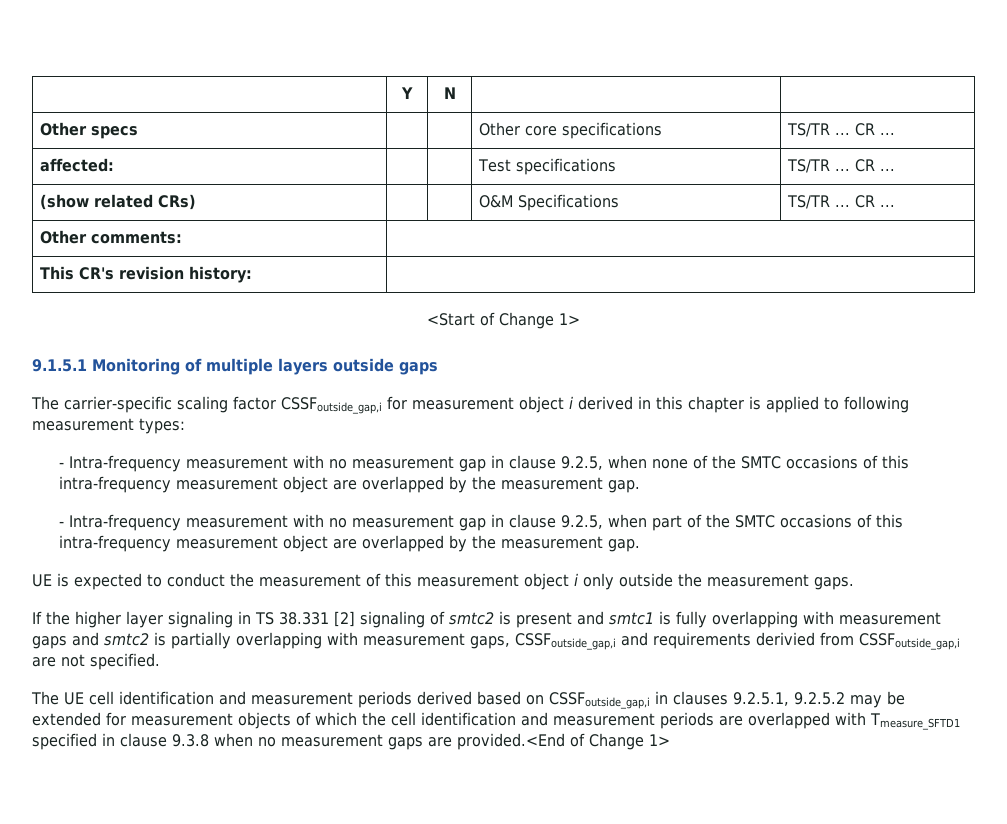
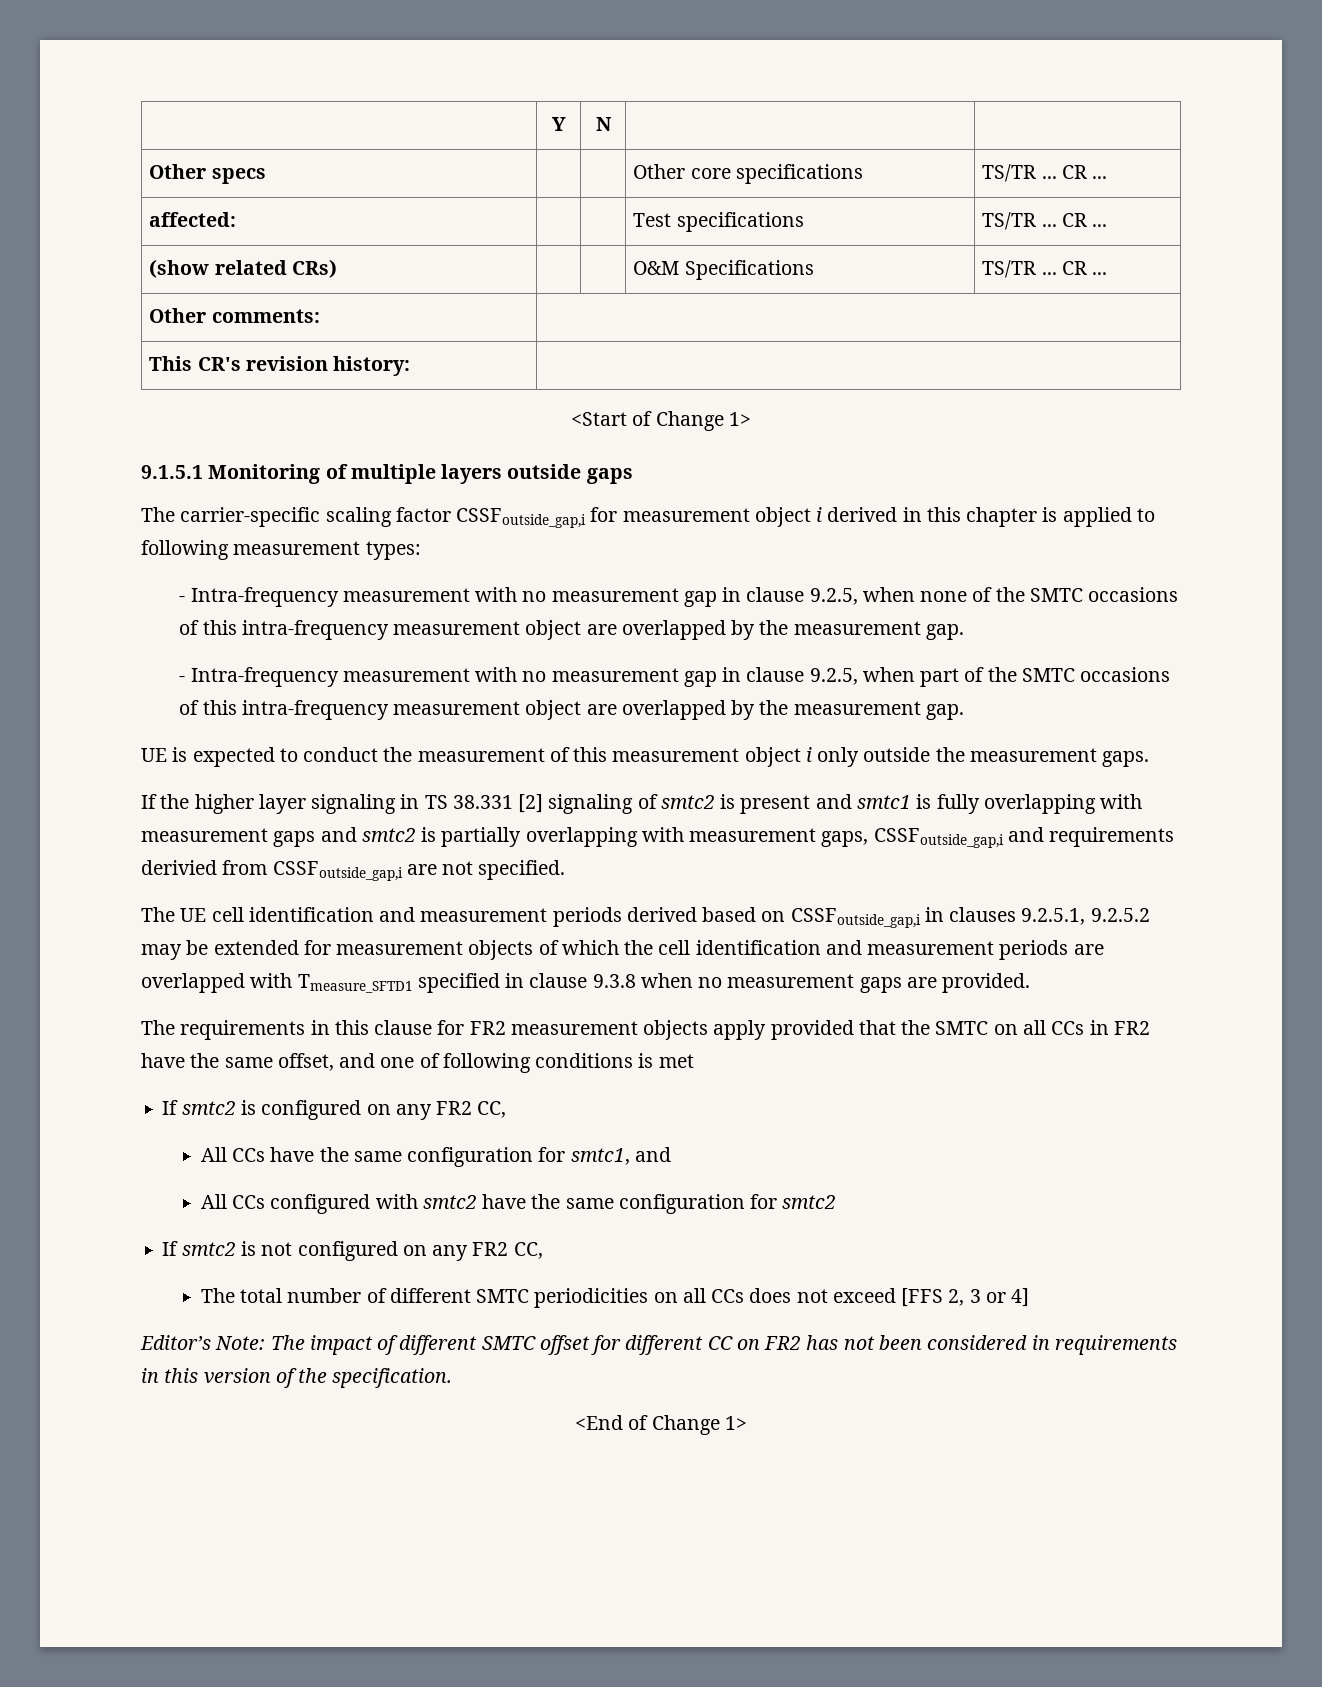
[457,733,565,750] provided.<End -> [942,973,1031,993] [141,1020,1150,1040] [141,1053,694,1073] [162,1100,507,1120] [200,1147,671,1167] [200,1194,837,1214] [162,1241,543,1261] [200,1288,1030,1308] [140,1335,1177,1355] [141,1368,453,1388] [575,1415,624,1430] provided. // The requirements in this clause for FR2 measurement objects apply provided that the SMTC on all CCs in FR2 have the same offset, and one of following conditions is met // If smtc2 is configured on any FR2 CC, // All CCs have the same configuration for smtc1, and // All CCs configured with smtc2 have the same configuration for smtc2 // If smtc2 is not configured on any FR2 CC, // The total number of different SMTC periodicities on all CCs does not exceed [FFS 2, 3 or 4] // Editor’s Note: The impact of different SMTC offset for different CC on FR2 has not been considered in requirements in this version of the specification. // <End

